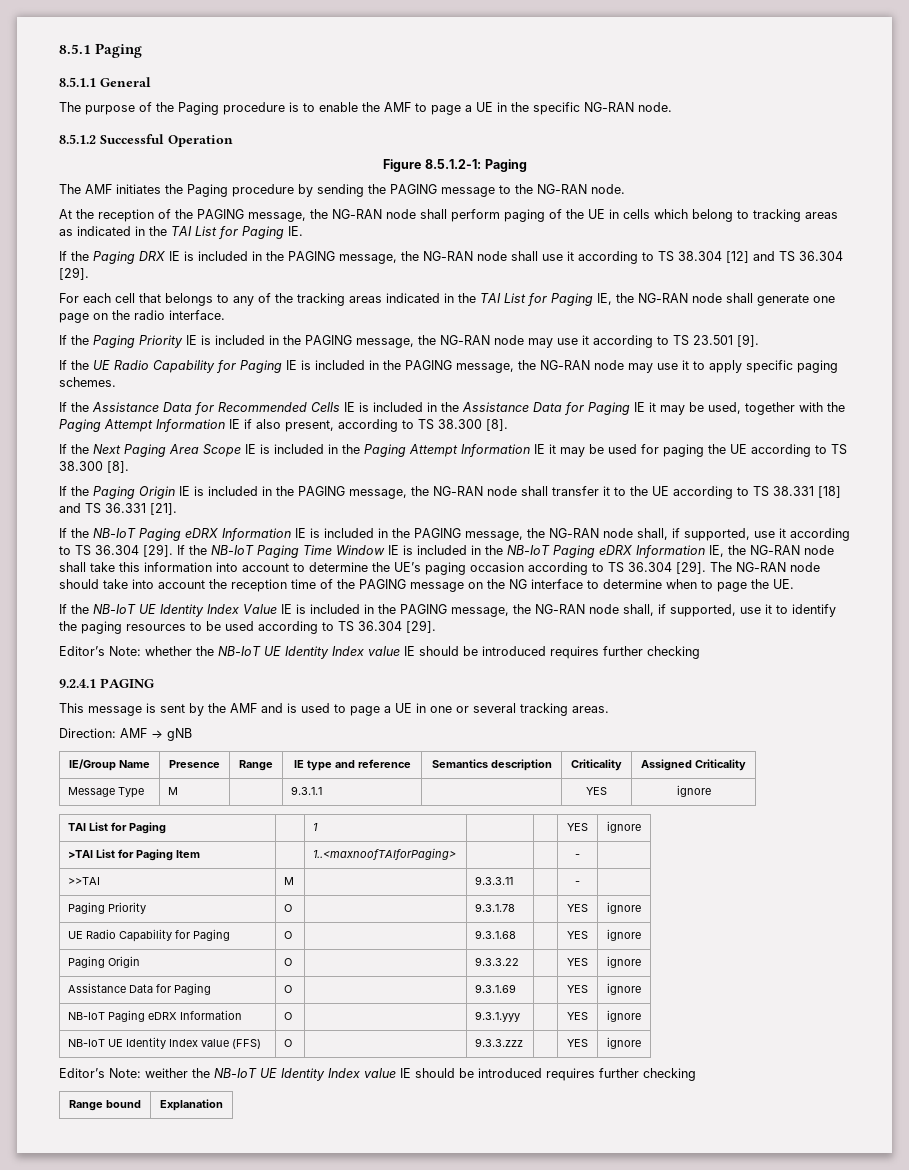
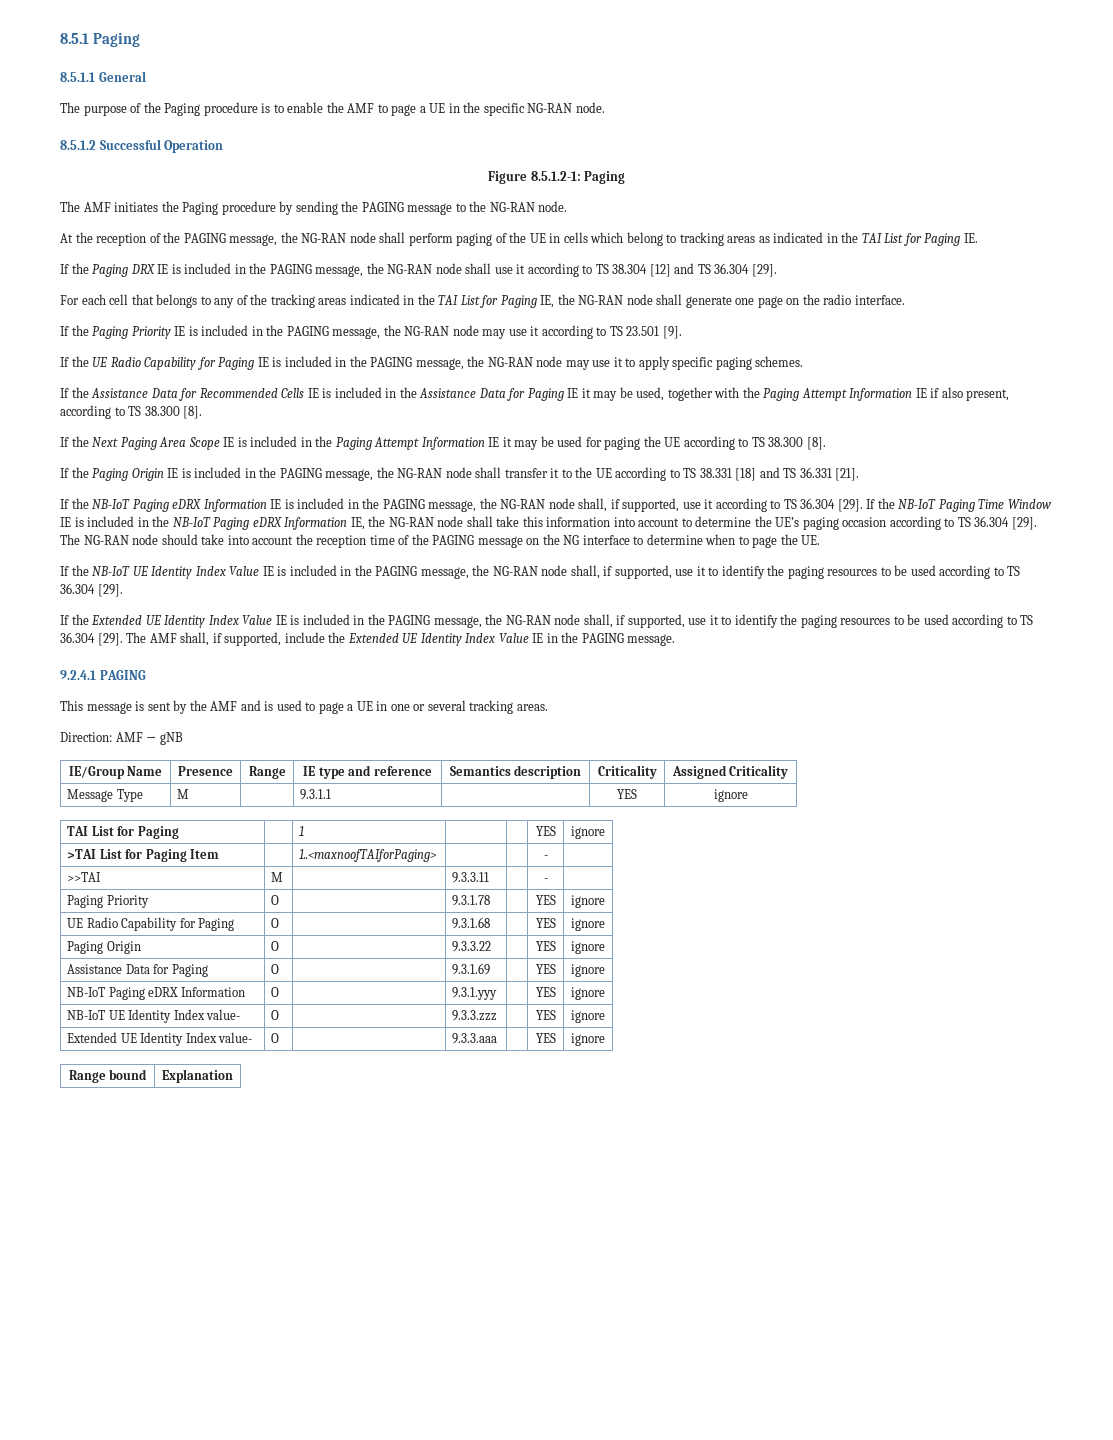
[59,646,700,659] Editor’s Note: whether the NB-IoT UE Identity Index value IE should be introduced requires further checking -> [60,614,1034,628] [60,632,676,646] If the Extended UE Identity Index Value IE is included in the PAGING message, the NG-RAN node shall, if supported, use it to identify the paging resources to be used according to TS 36.304 [29]. The AMF shall, if supported, include the Extended UE Identity Index Value IE in the PAGING message.
[200,1039,261,1049] value (FFS) -> [206,1009,241,1020] value-
[59,1068,696,1081] // Editor’s Note: weither the NB-IoT UE Identity Index value IE should be introduced requires further checking -> [67,1032,253,1046] [271,1033,280,1043] [452,1033,498,1044] [535,1033,556,1043] [571,1033,605,1046] // Extended UE Identity Index value- | O | | 9.3.3.aaa | | YES | ignore

